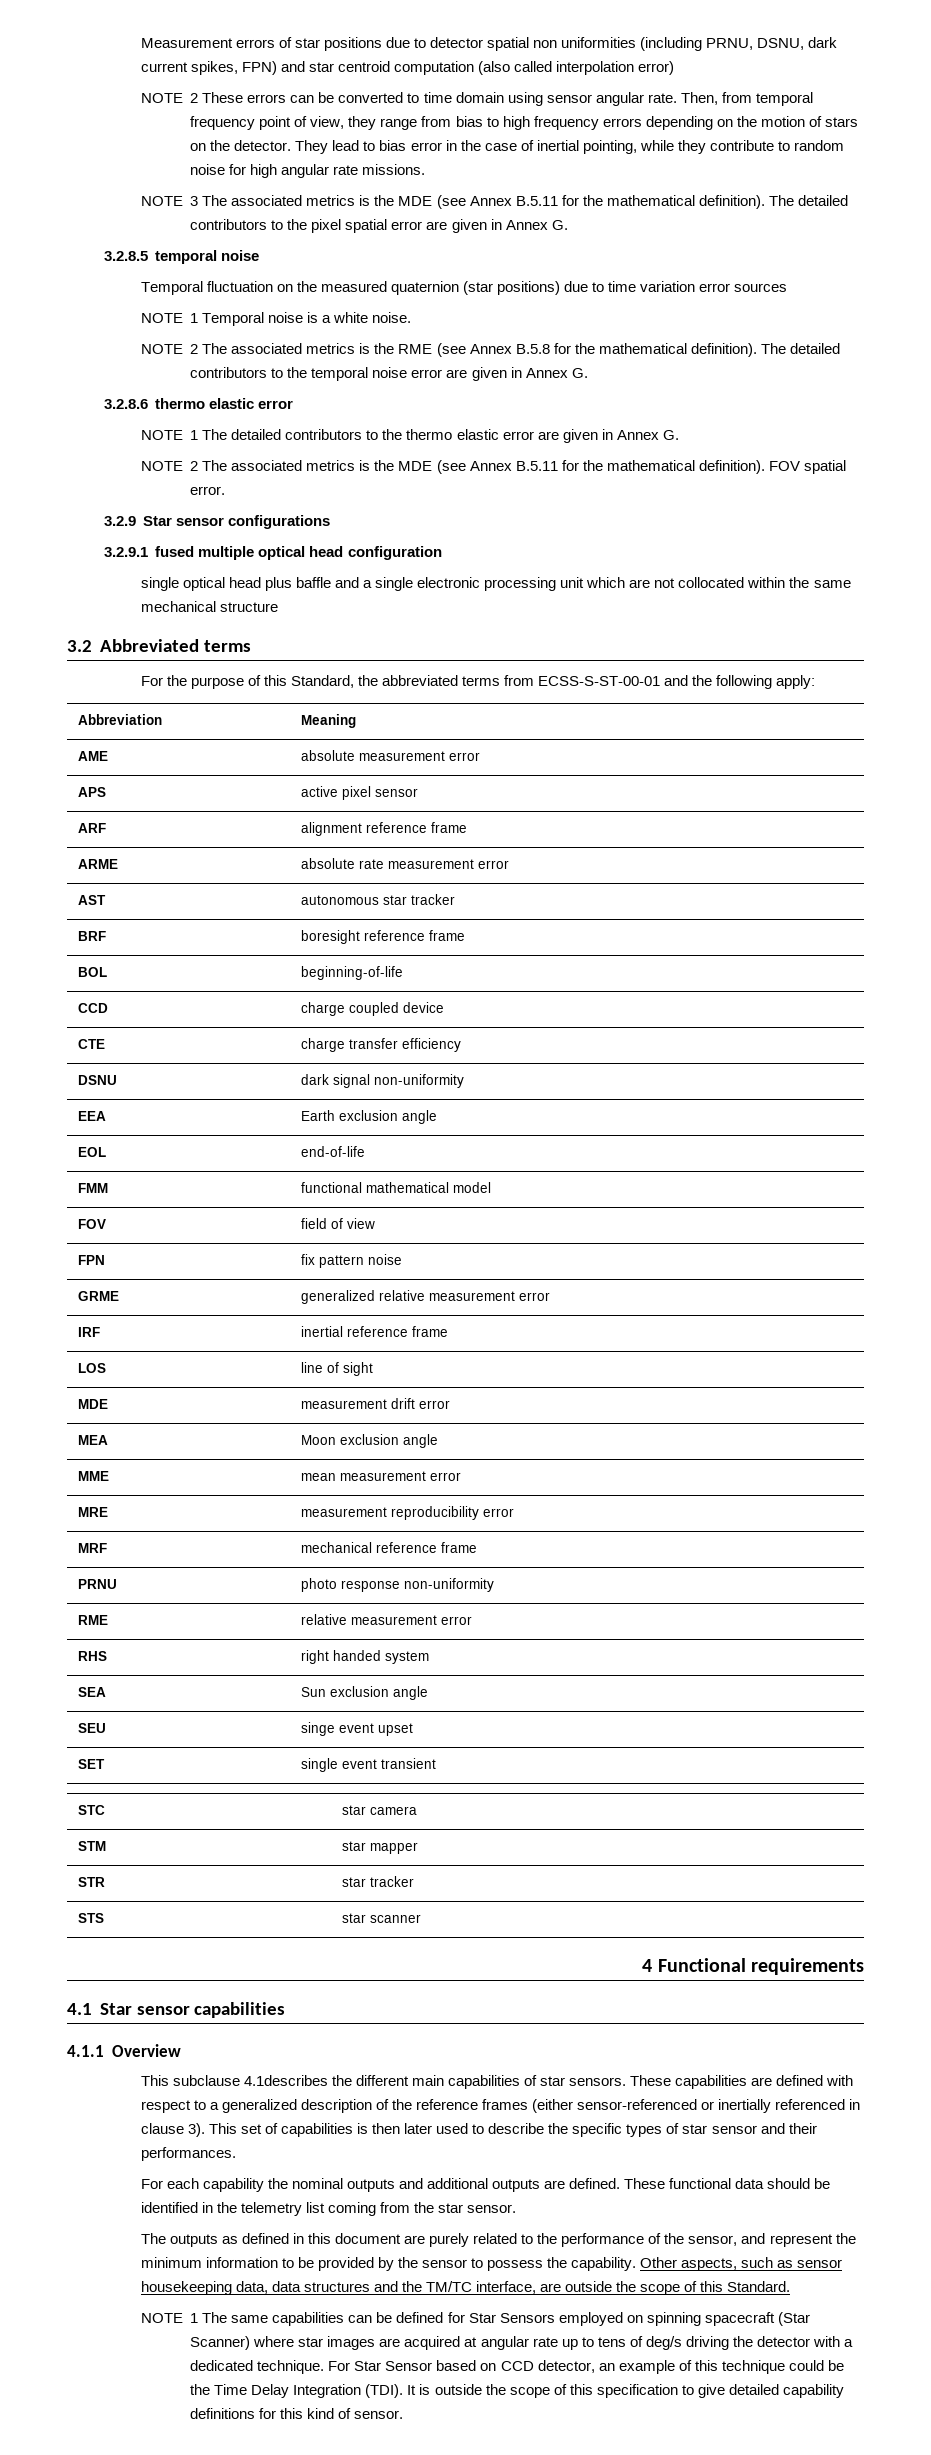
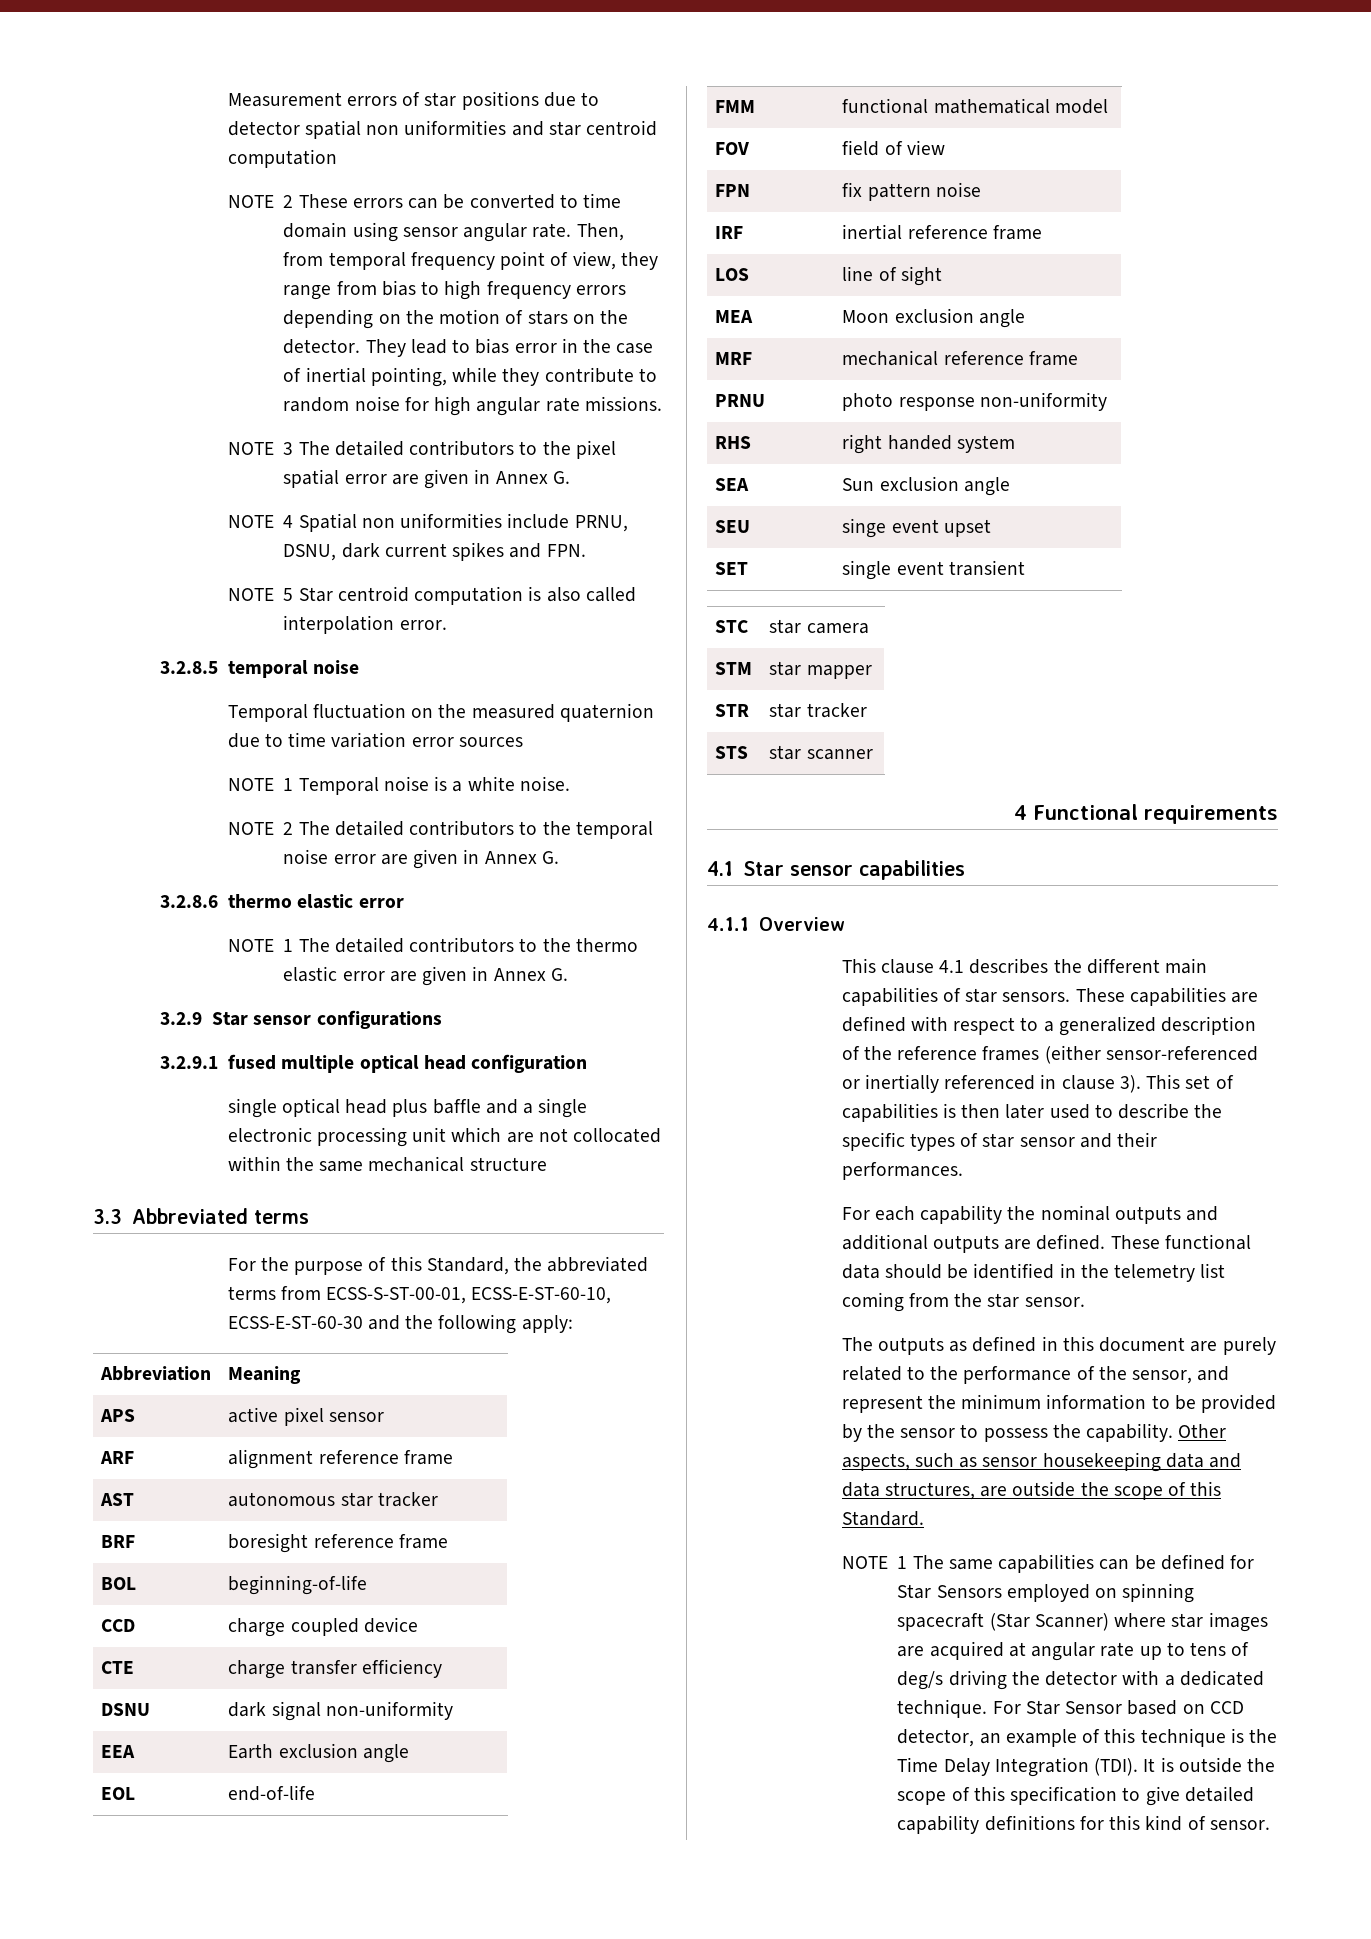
[640,37,838,51] [140,61,277,75] (including PRNU, DSNU, dark current spikes, FPN) -> (507, 127) none
[478,61,675,75] (also called interpolation error) -> (337, 158) none
[231,195,794,209] associated metrics is the MDE (see Annex B.5.11 for the mathematical definition). The -> (330, 448) none
(568, 225) none -> [227,513,628,532] [283,542,586,561] [227,586,636,605] [283,615,447,634] // NOTE 4 Spatial non uniformities include PRNU, DSNU, dark current spikes and FPN. // NOTE 5 Star centroid computation is also called interpolation error.
[462,281,561,295] (star positions) -> (654, 712) none
[231,343,786,357] associated metrics is the RME (see Annex B.5.8 for the mathematical definition). The -> (330, 828) none
[140,460,846,474] [190,486,226,495] // NOTE 2 The associated metrics is the MDE (see Annex B.5.11 for the mathematical definition). FOV spatial error. -> (568, 974) none
[67,640,92,652] 3.2 -> [93,1209,122,1224] 3.3
[538,676,661,686] ECSS-S-ST-00-01 -> [326,1287,612,1304] [227,1316,363,1329] ECSS-S-ST-00-01, ECSS-E-ST-60-10, ECSS-E-ST-60-30
[78,751,109,761] [301,750,481,761] // AME | absolute measurement error -> (302, 1375) none
[78,859,119,869] [301,858,510,869] // ARME | absolute rate measurement error -> (453, 1457) none
[78,1291,120,1301] [301,1290,551,1304] // GRME | generalized relative measurement error -> (981, 189) none
[78,1399,109,1409] [301,1398,451,1409] // MDE | measurement drift error -> (942, 276) none
[78,1471,110,1481] [301,1471,462,1481] [78,1507,109,1517] [301,1506,515,1520] // MME | mean measurement error // MRE | measurement reproducibility error -> (1025, 318) none
[78,1615,109,1625] [301,1614,473,1625] // RME | relative measurement error -> (1107, 401) none
[172,2075,328,2086] subclause 4.1describes -> [880,958,1049,974] clause 4.1 describes
[235,2281,537,2294] data, data structures and the TM/TC interface, -> [1165,1453,1242,1468] [841,1482,975,1500] data and data structures,
[788,2360,844,2371] could be -> [1230,1728,1244,1743] is

